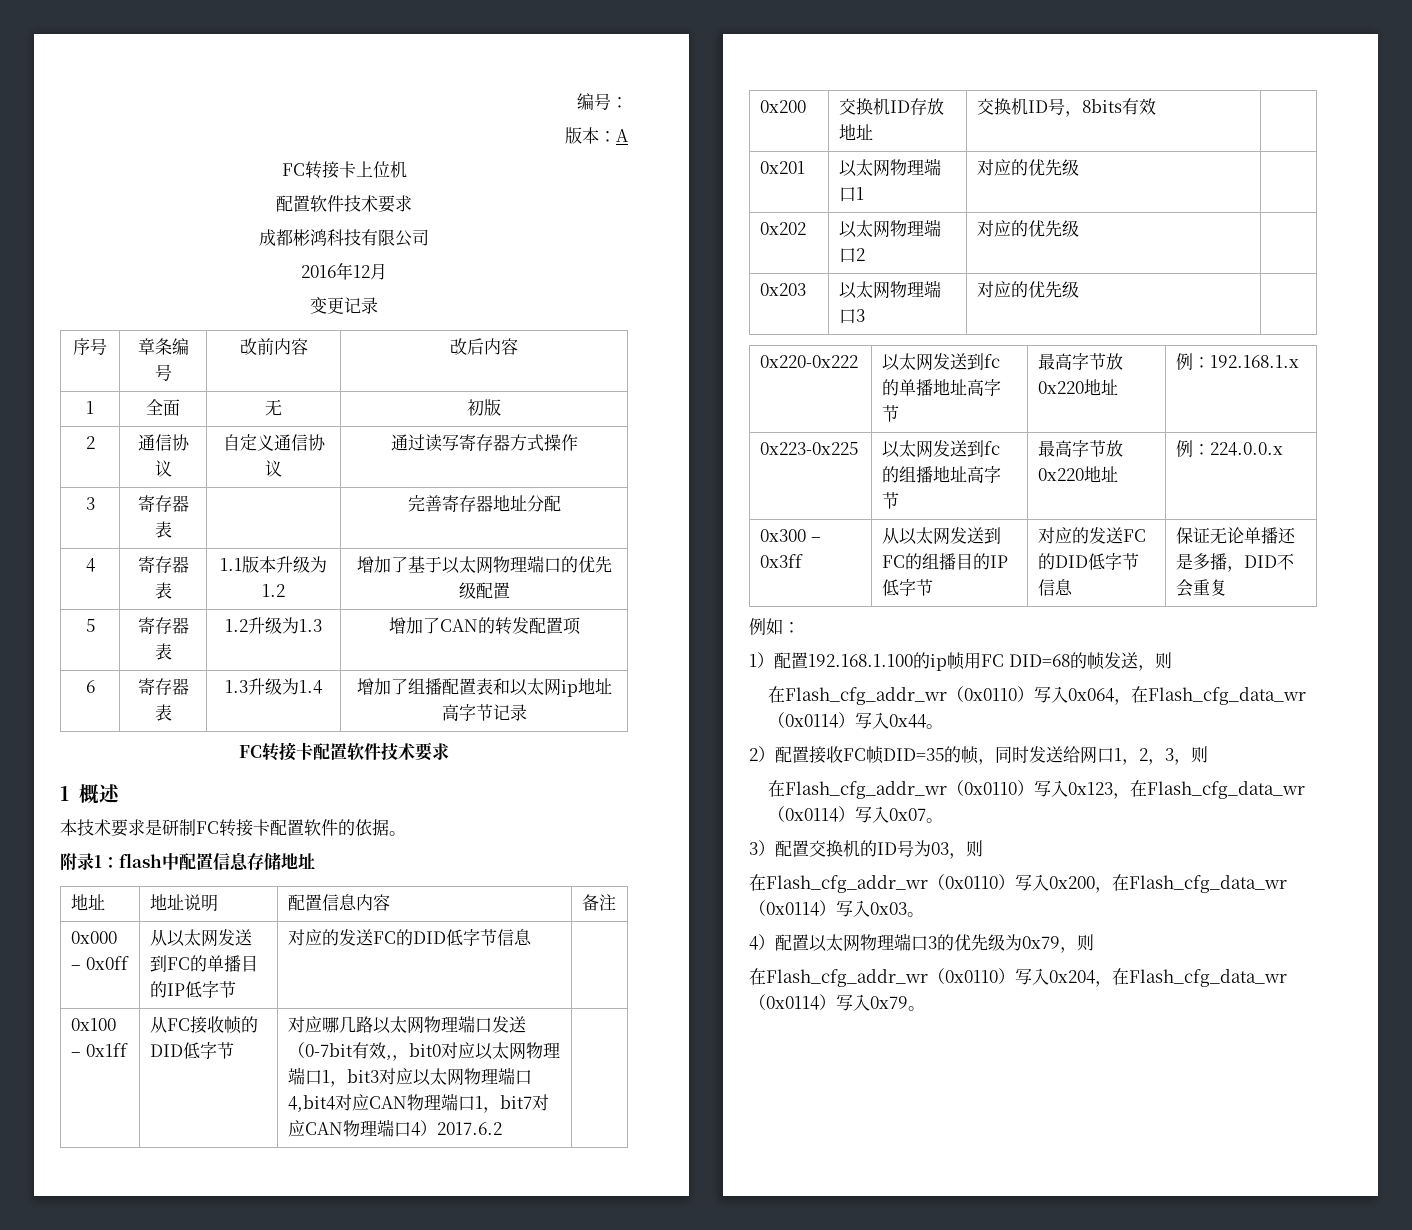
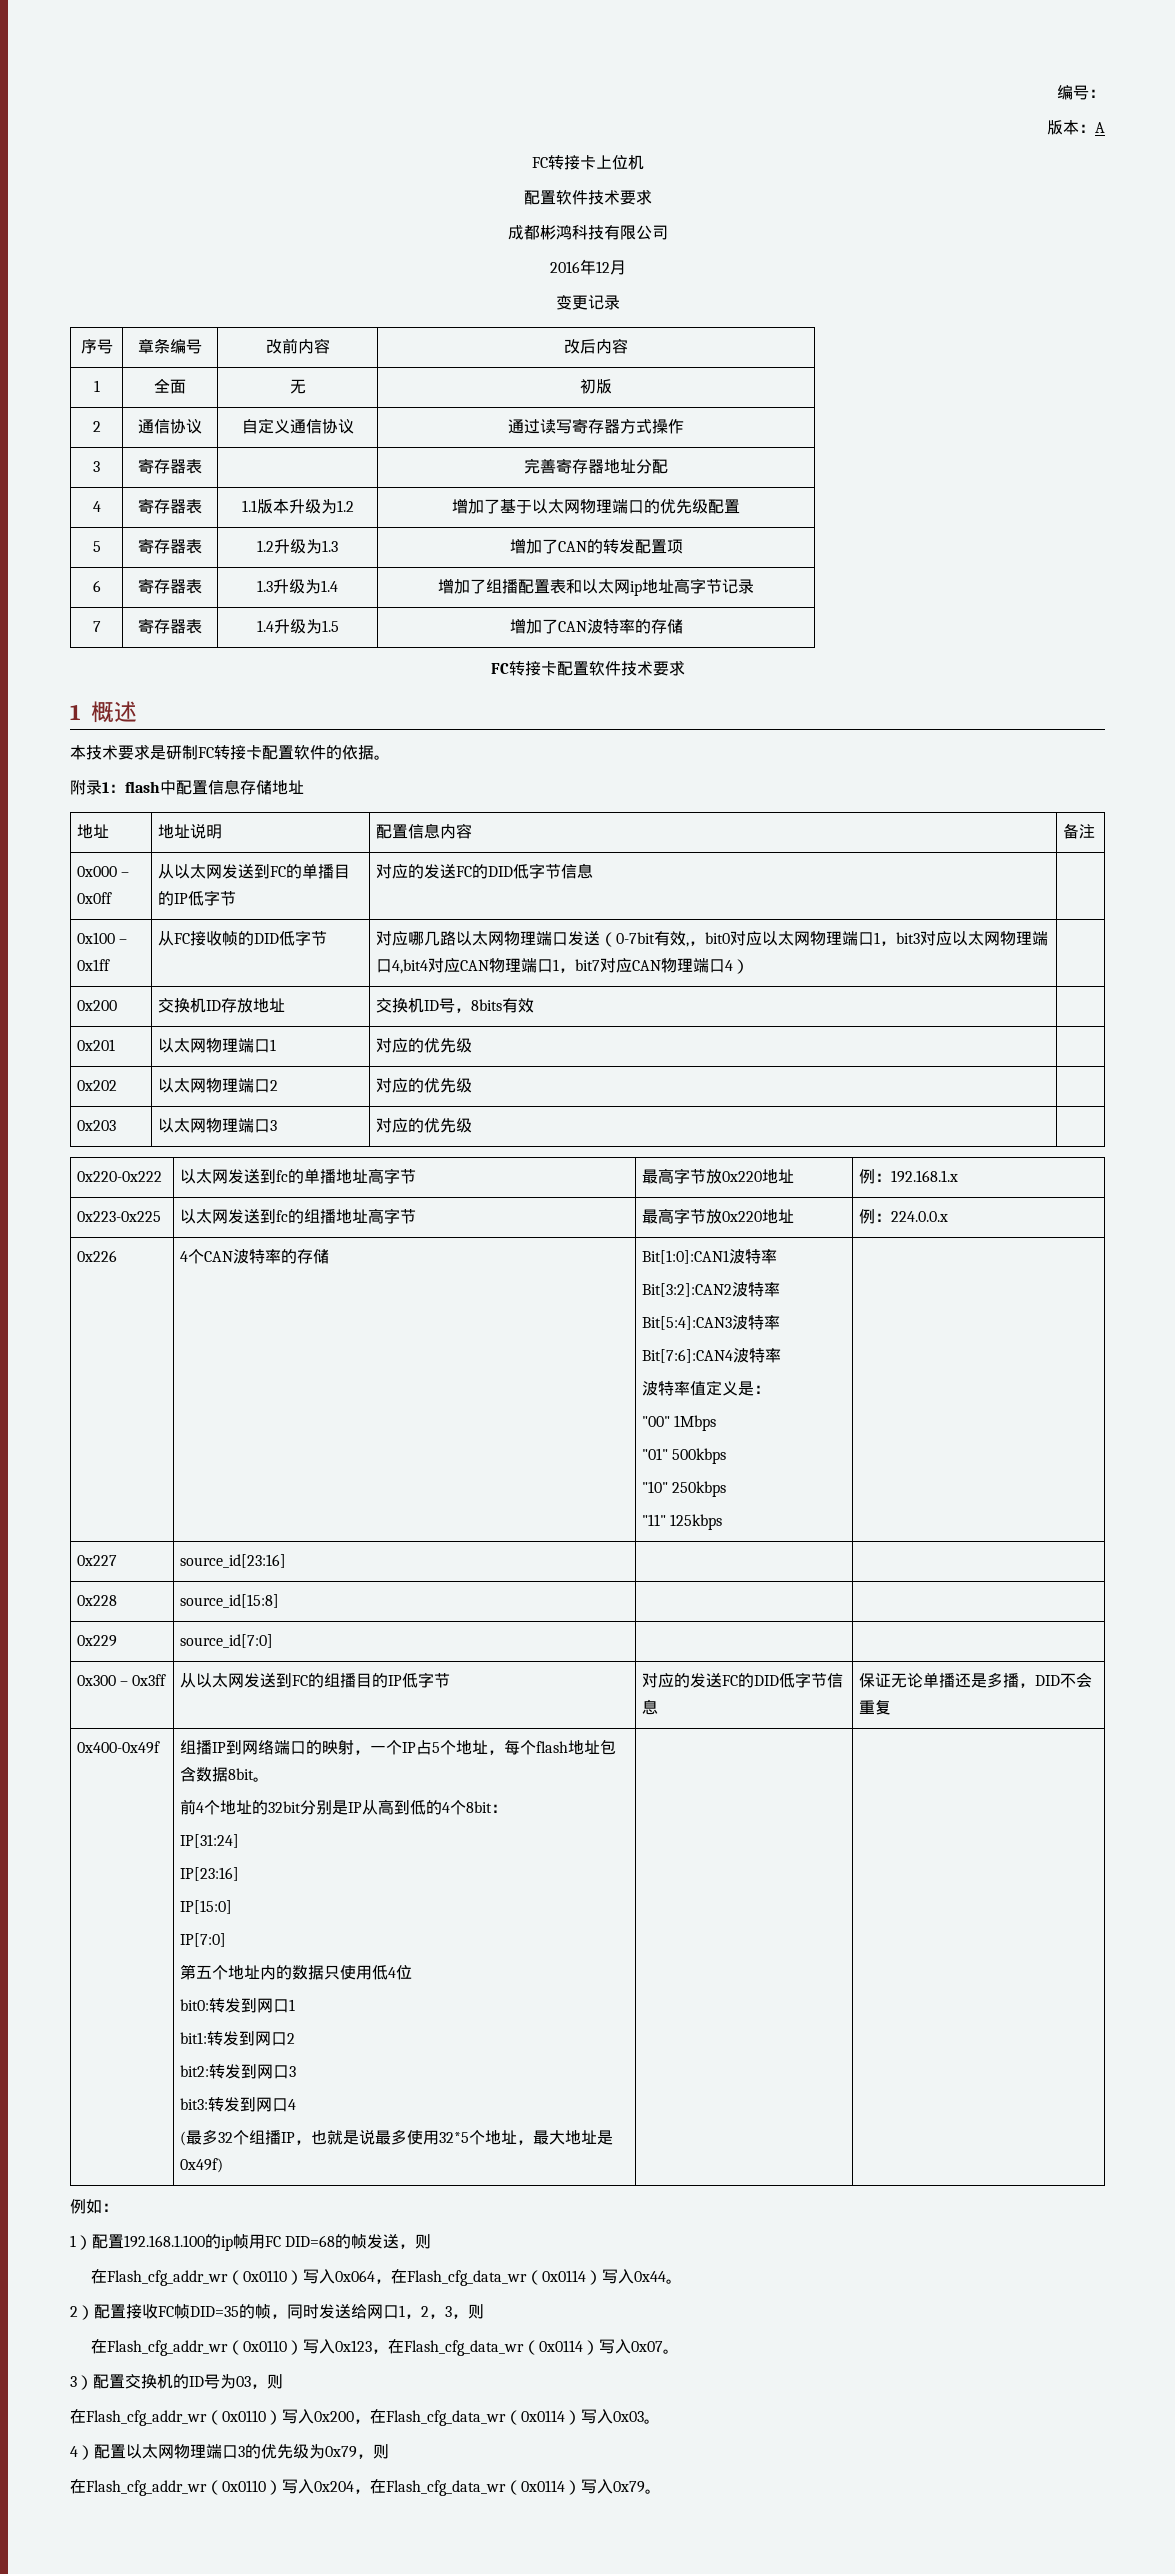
(527, 712) none -> [92,621,101,632] [138,618,202,634] [256,619,339,634] [509,618,683,634] // 7 | 寄存器表 | 1.4升级为1.5 | 增加了CAN波特率的存储
[437,1122,503,1135] 2017.6.2 -> (749, 966) none
(1284, 449) none -> [76,1250,117,1262] [179,1249,329,1264] [641,1249,777,1264] [641,1282,780,1297] [641,1315,780,1330] [641,1348,781,1363] [641,1380,770,1396] [641,1415,717,1431] [641,1448,727,1464] [641,1481,727,1497] [641,1514,723,1530] [76,1555,117,1566] [179,1554,286,1568] [76,1595,117,1606] [179,1594,279,1608] [76,1635,117,1647] [179,1634,273,1648] // 0x226 | 4个CAN波特率的存储 | Bit[1:0]:CAN1波特率 // Bit[3:2]:CAN2波特率 // Bit[5:4]:CAN3波特率 // Bit[7:6]:CAN4波特率 // 波特率值定义是： // "00" 1Mbps // "01" 500kbps // "10" 250kbps // "11" 125kbps | // 0x227 | source_id[23:16] | | // 0x228 | source_id[15:8] | | // 0x229 | source_id[7:0] | |
(1228, 587) none -> [76,1741,160,1754] [179,1739,616,1755] [179,1767,269,1782] [179,1799,507,1815] [179,1834,239,1848] [179,1867,239,1881] [179,1900,232,1914] [179,1933,226,1947] [179,1964,412,1980] [179,1998,295,2013] [179,2031,295,2046] [179,2064,296,2079] [179,2097,296,2112] [179,2129,613,2146] [179,2158,223,2173] // 0x400-0x49f | 组播IP到网络端口的映射，一个IP占5个地址，每个flash地址包含数据8bit。 // 前4个地址的32bit分别是IP从高到低的4个8bit： // IP[31:24] // IP[23:16] // IP[15:0] // IP[7:0] // 第五个地址内的数据只使用低4位 // bit0:转发到网口1 // bit1:转发到网口2 // bit2:转发到网口3 // bit3:转发到网口4 // (最多32个组播IP，也就是说最多使用32*5个地址，最大地址是0x49f) | |

